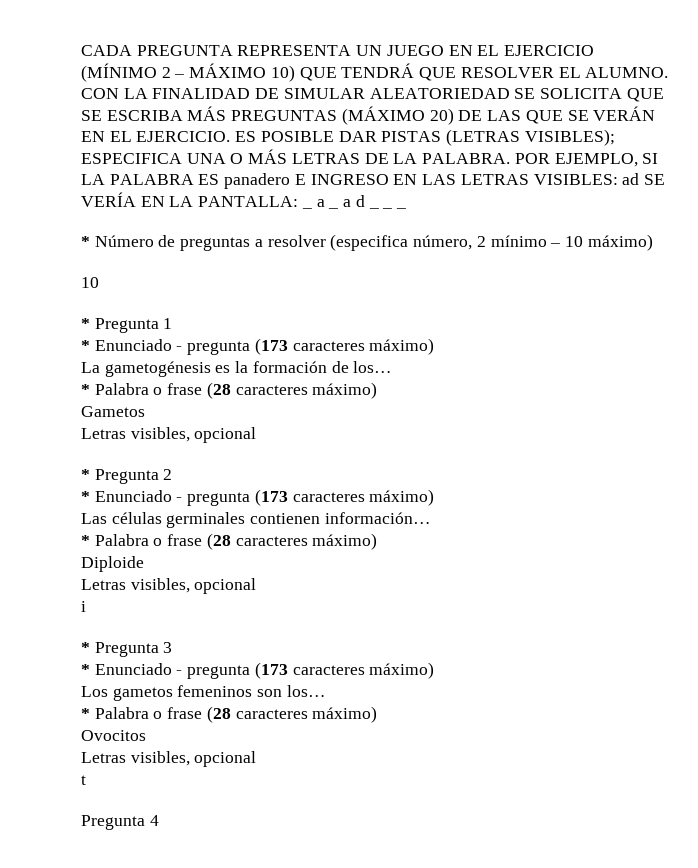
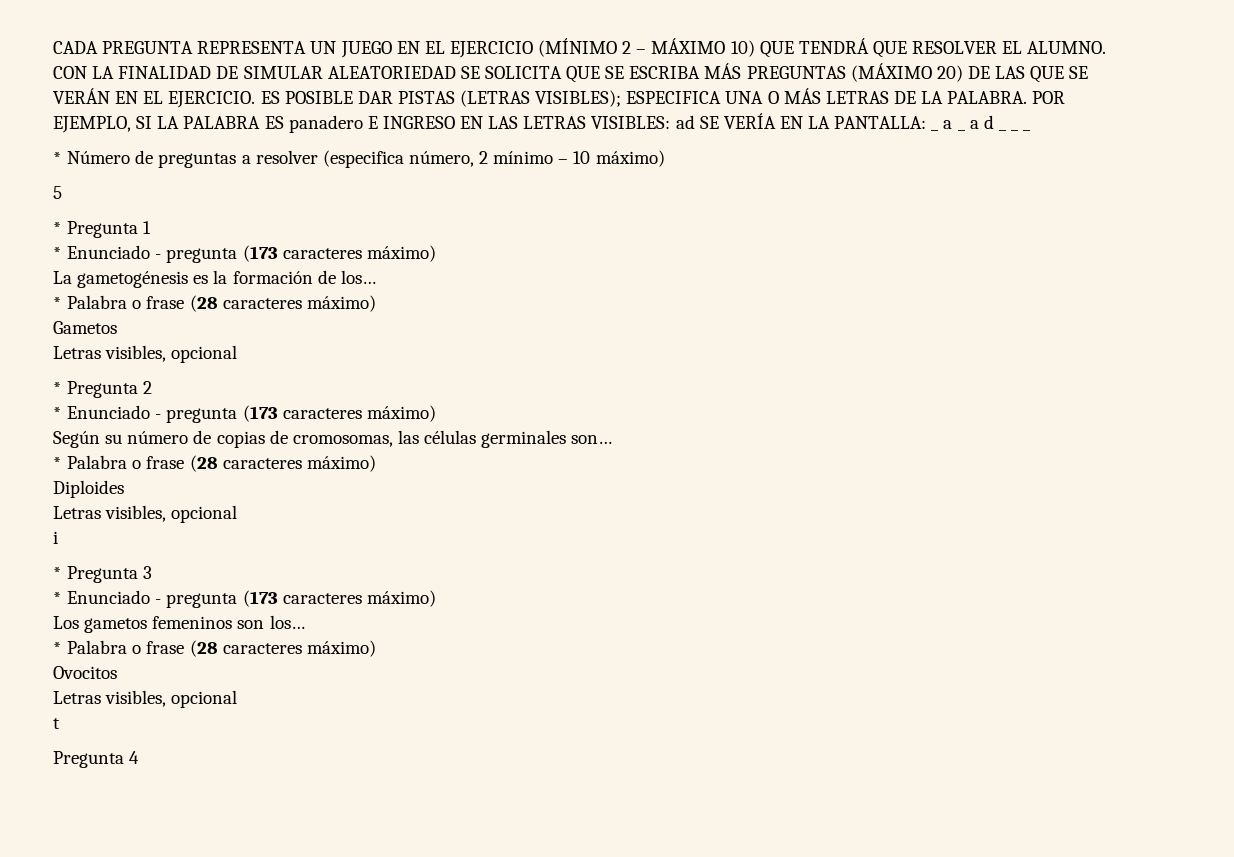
[81,277,99,288] 10 -> [53,186,62,199] 5
[81,512,431,528] [81,533,378,550] [81,556,144,572] Las células germinales contienen información… // * Palabra o frase (28 caracteres máximo) // Diploide -> [53,430,613,448] [53,455,376,472] [53,480,124,498] Según su número de copias de cromosomas, las células germinales son… // * Palabra o frase (28 caracteres máximo) // Diploides

